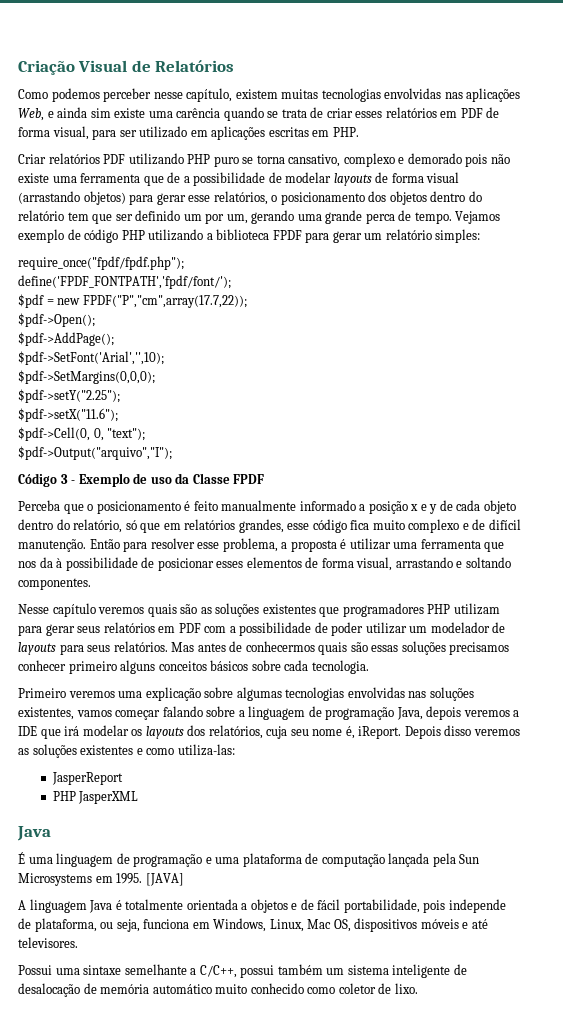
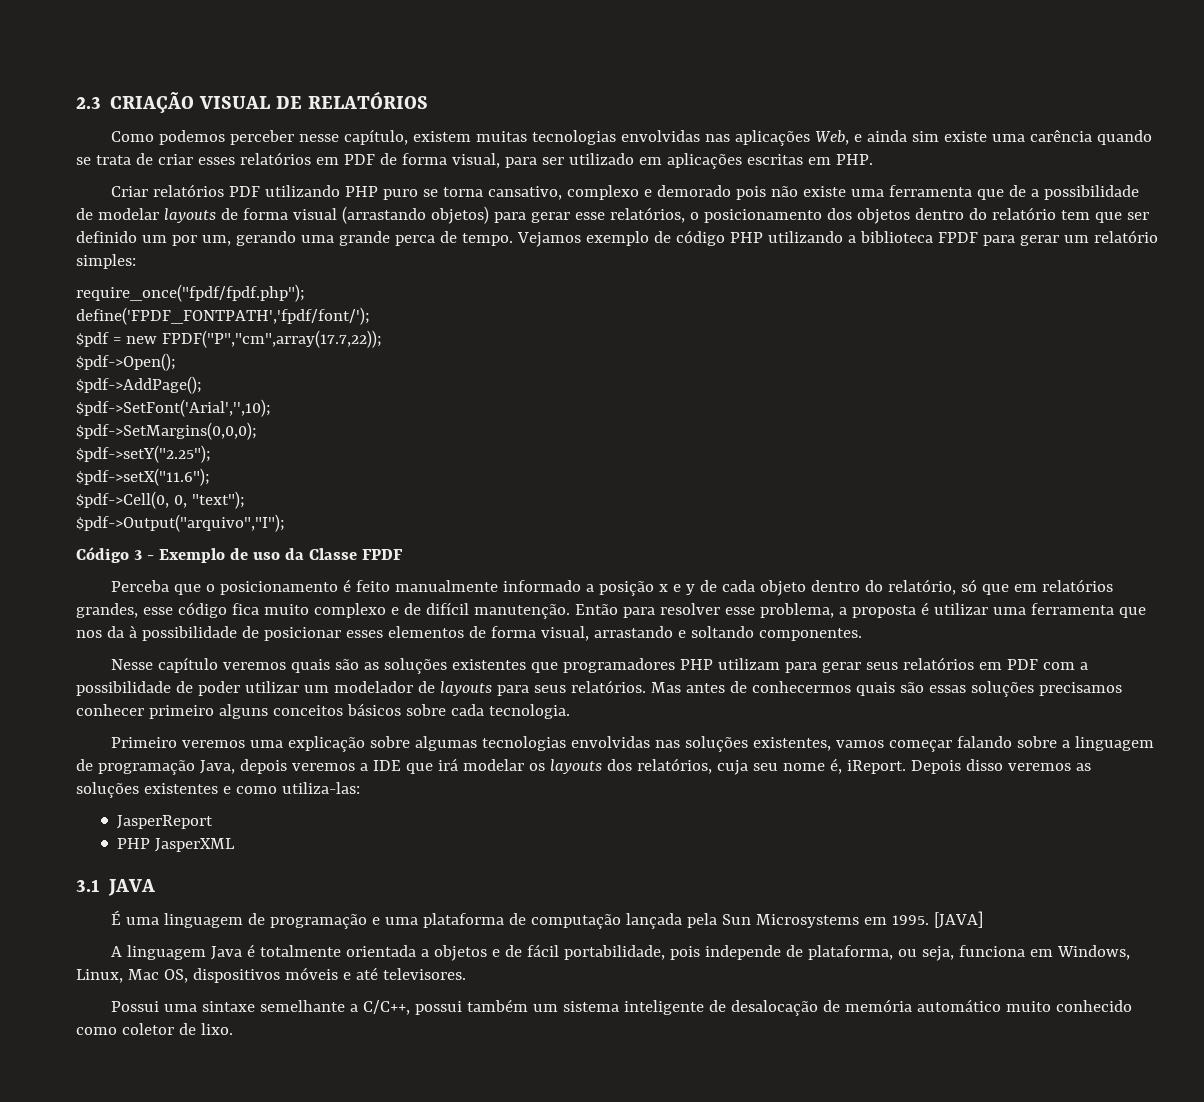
[18,60,235,75] Criação Visual de Relatórios -> [76,91,428,113] 2.3 CRIAÇÃO VISUAL DE RELATÓRIOS
[17,826,51,841] Java -> [76,879,156,896] 3.1 JAVA

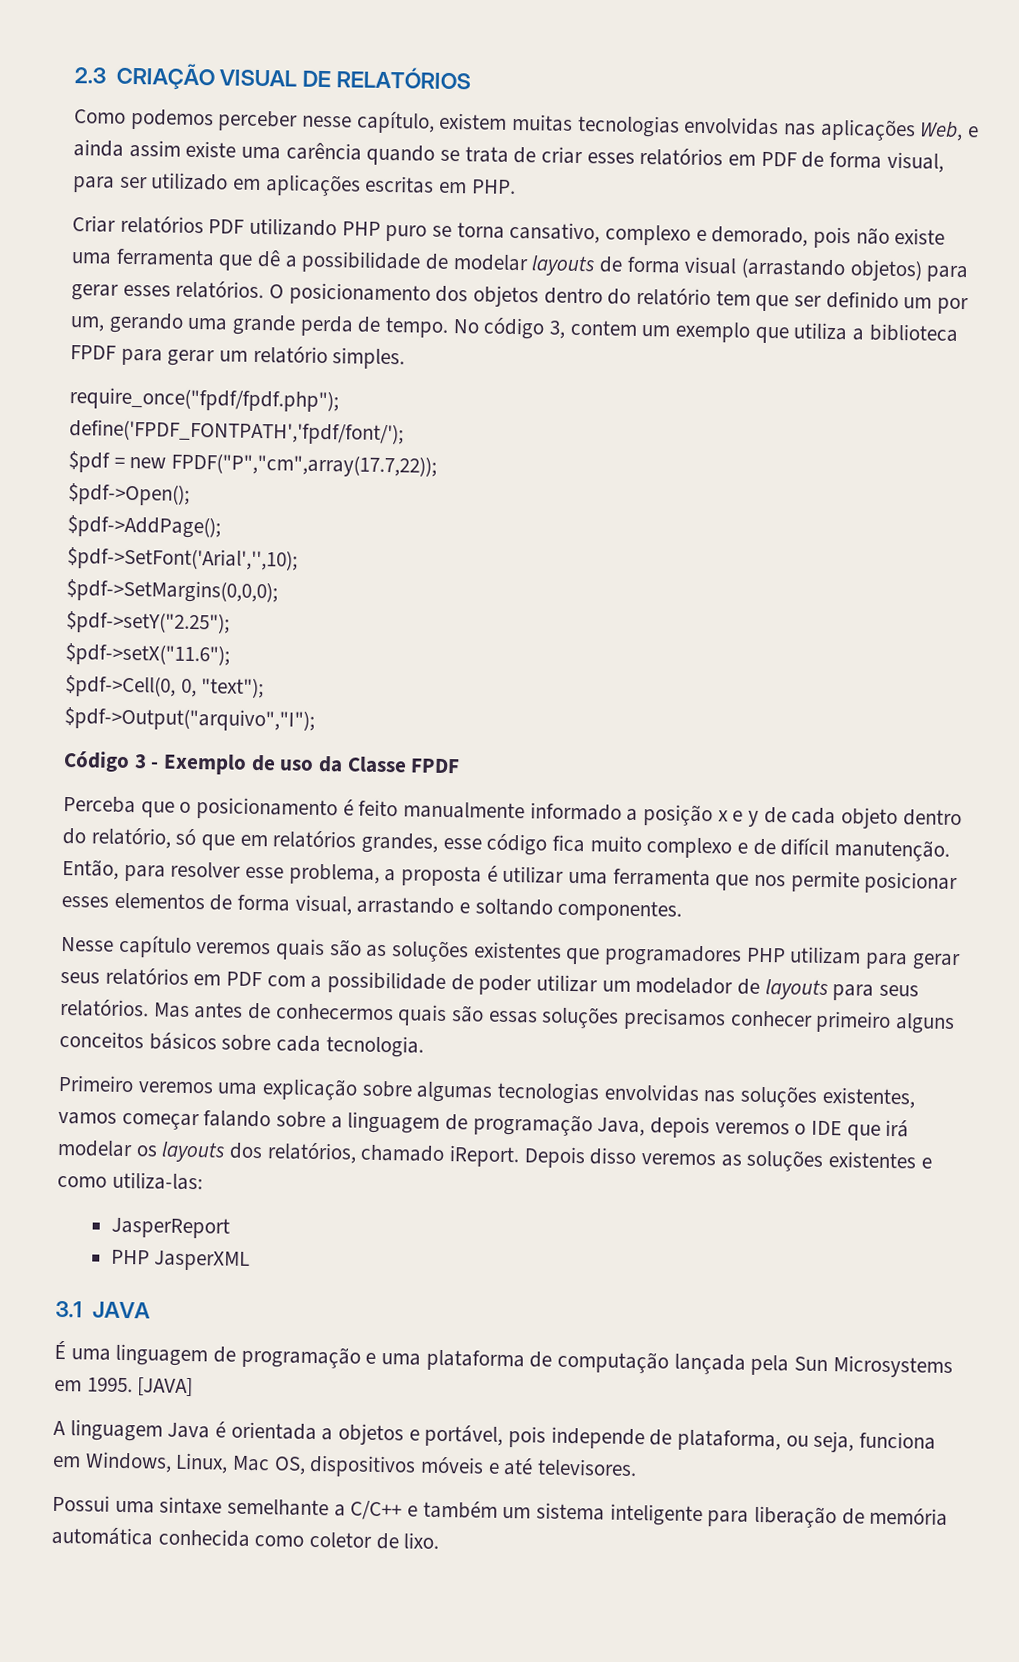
[912,131,940,142] sim -> [128,139,181,158] assim
[657,185,732,197] demorado -> [711,226,809,247] demorado,
[1009,185,1027,197] de -> [257,249,282,268] dê
[574,207,699,223] esse relatórios, o -> [122,280,285,300] esses relatórios. O
[394,235,435,246] perca -> [299,315,354,337] perda
[516,230,843,247] Vejamos exemplo de código PHP utilizando -> [452,317,849,344] No código 3, contem um exemplo que utiliza
[76,254,136,269] simples: -> [332,347,406,370] simples.
[574,604,618,615] Então -> [62,858,119,880] Então,
[106,625,259,641] da à possibilidade de -> [790,870,860,893] permite
[359,763,368,771] a -> [794,1123,807,1135] o
[716,758,842,775] cuja seu nome é, -> [360,1144,446,1163] chamado
[260,945,342,957] totalmente -> (227, 1429) none
[505,944,666,960] de fácil portabilidade, -> [424,1424,504,1447] portável,
[363,1000,463,1015] C/C++, possui -> [350,1500,419,1521] C/C++ e
[709,999,1133,1016] de desalocação de memória automático muito conhecido -> [707,1505,949,1529] [51,1526,250,1548] para liberação de memória automática conhecida

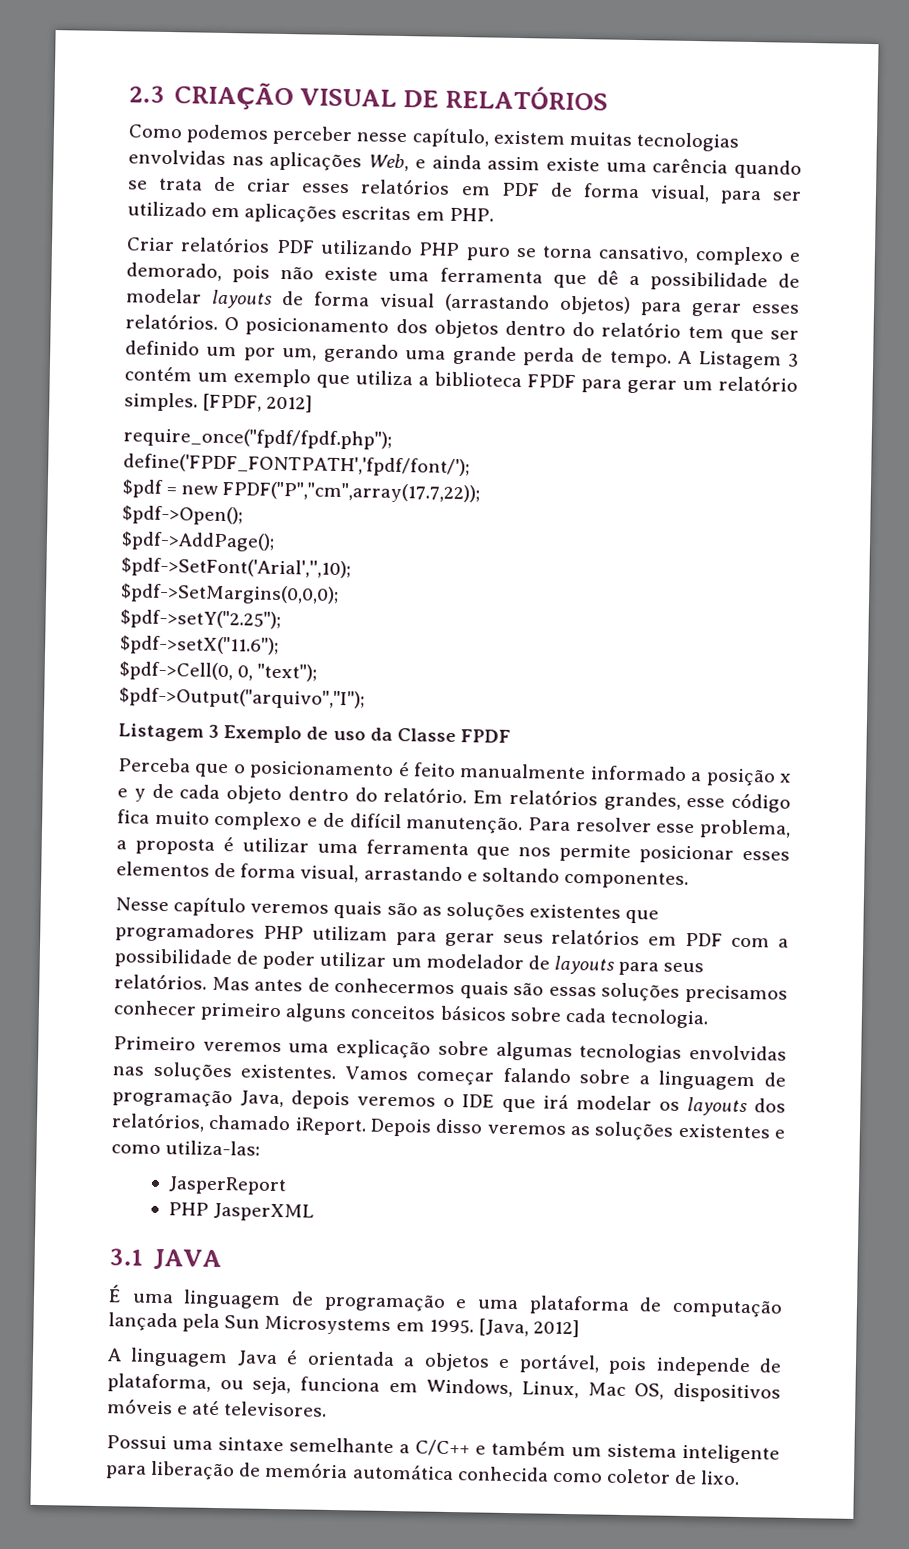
[452,317,638,340] No código 3, contem -> [678,350,799,370] [124,366,192,382] A Listagem 3 contém
(406, 358) none -> [202,393,314,413] [FPDF, 2012]
[63,750,160,773] Código 3 - -> [118,723,220,742] Listagem 3
[90,827,268,851] relatório, só que em -> [383,786,503,804] relatório. Em
[62,858,166,882] Então, para -> [527,817,571,831] Para
[821,1086,916,1109] [58,1111,117,1125] existentes, vamos -> [240,1064,408,1081] existentes. Vamos
[137,1377,194,1397] [JAVA] -> [477,1318,580,1338] [Java, 2012]

